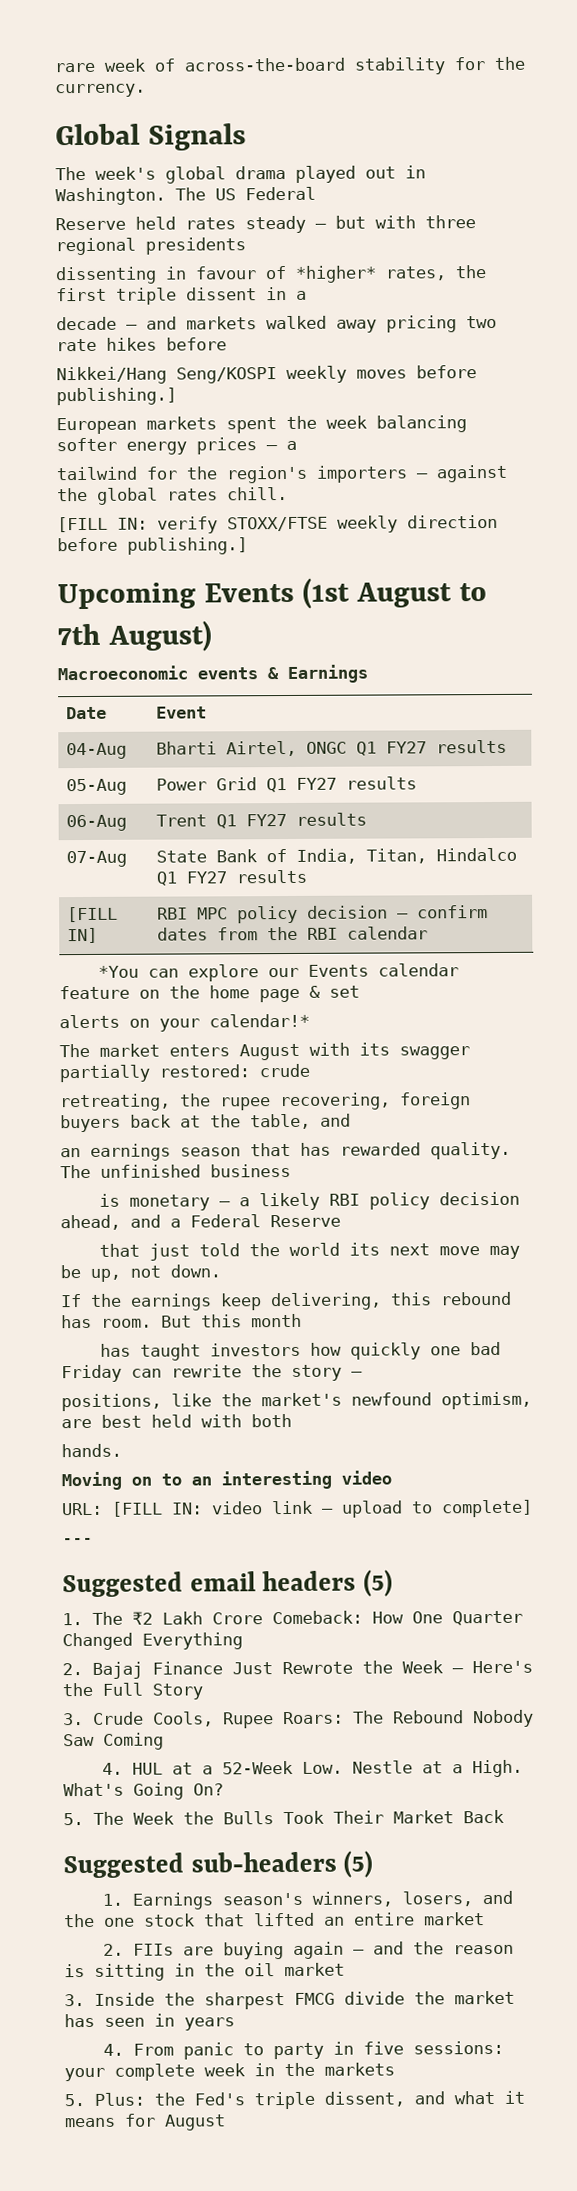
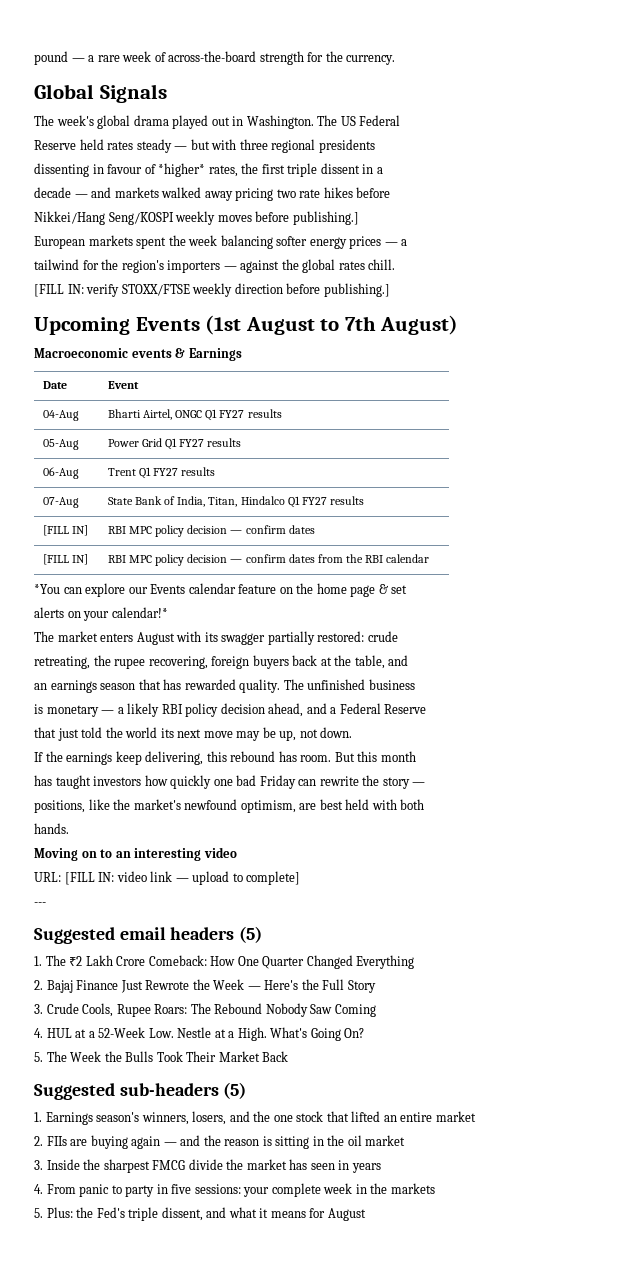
(54, 67) none -> [34,51,95,65] pound — a
[354,57,446,75] stability -> [259,51,304,65] strength
(208, 934) none -> [42,554,89,565] [107,554,315,566] // [FILL IN] | RBI MPC policy decision — confirm dates

